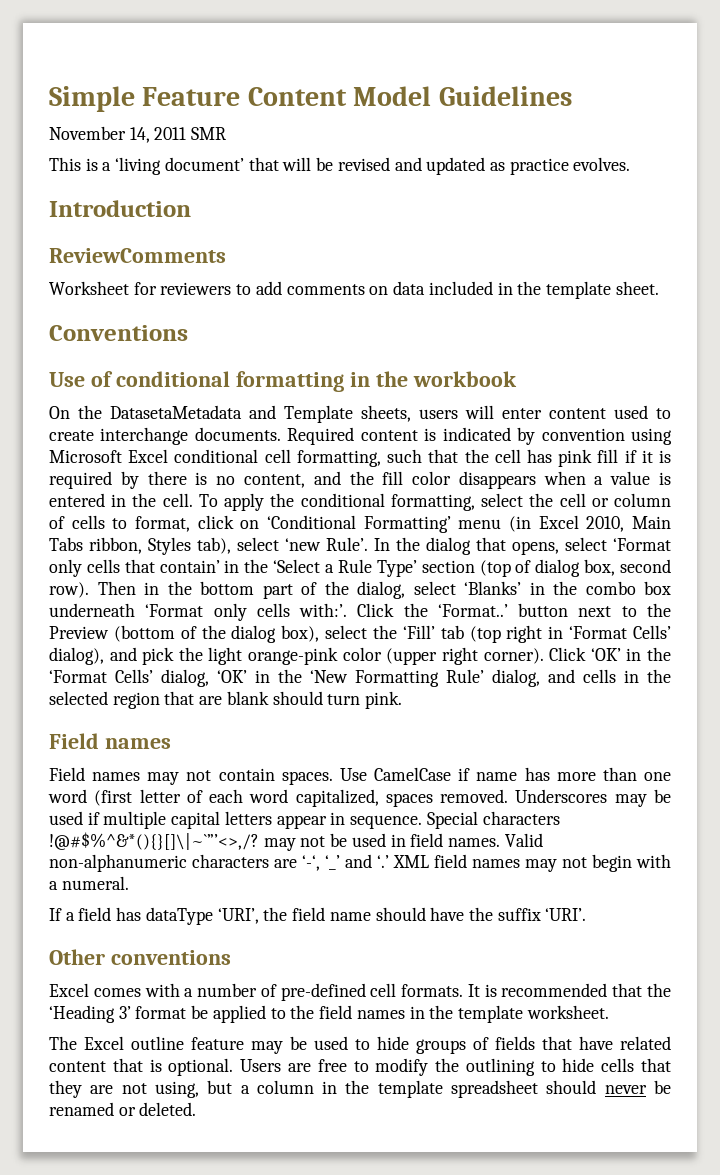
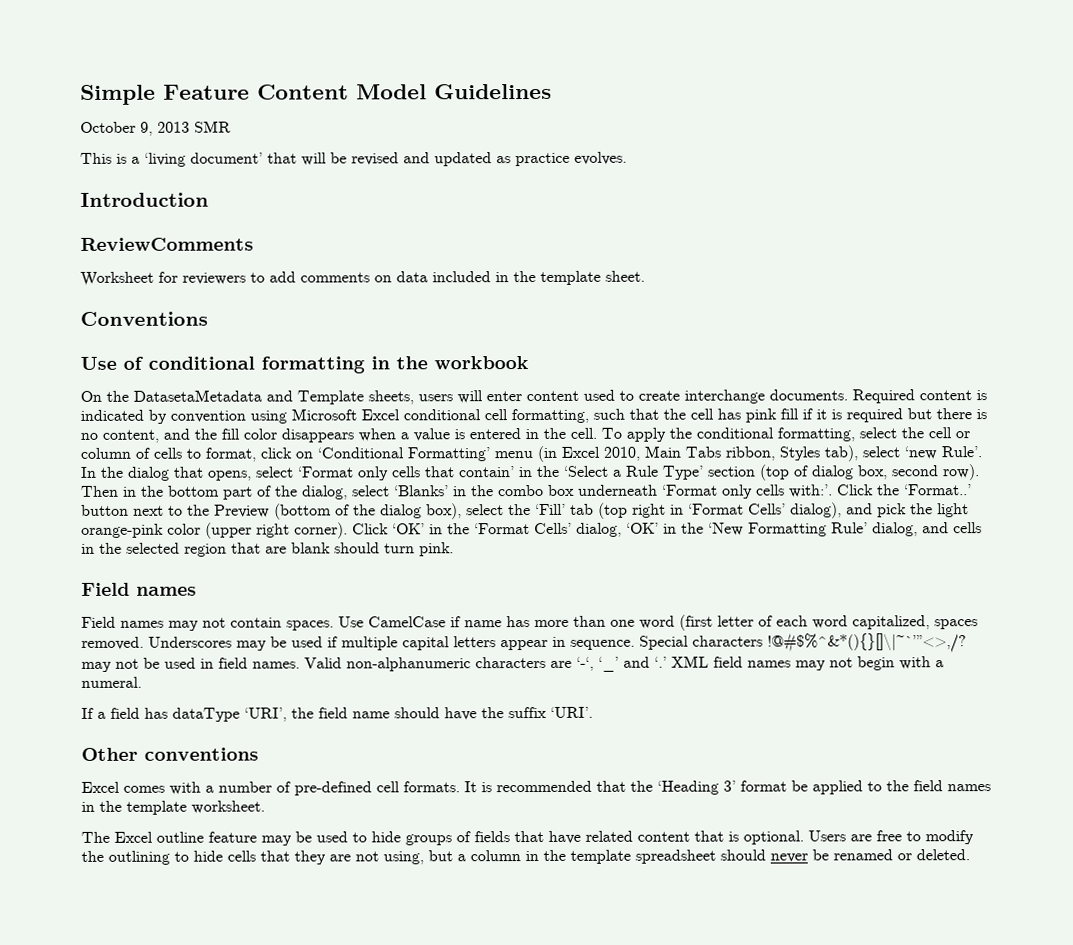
[49,126,187,143] November 14, 2011 -> [80,121,190,136] October 9, 2013
[120,471,139,489] by -> [907,408,932,420] but

